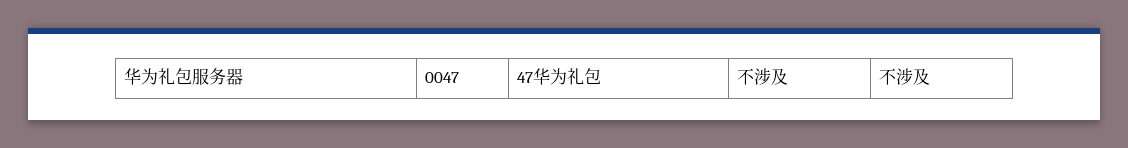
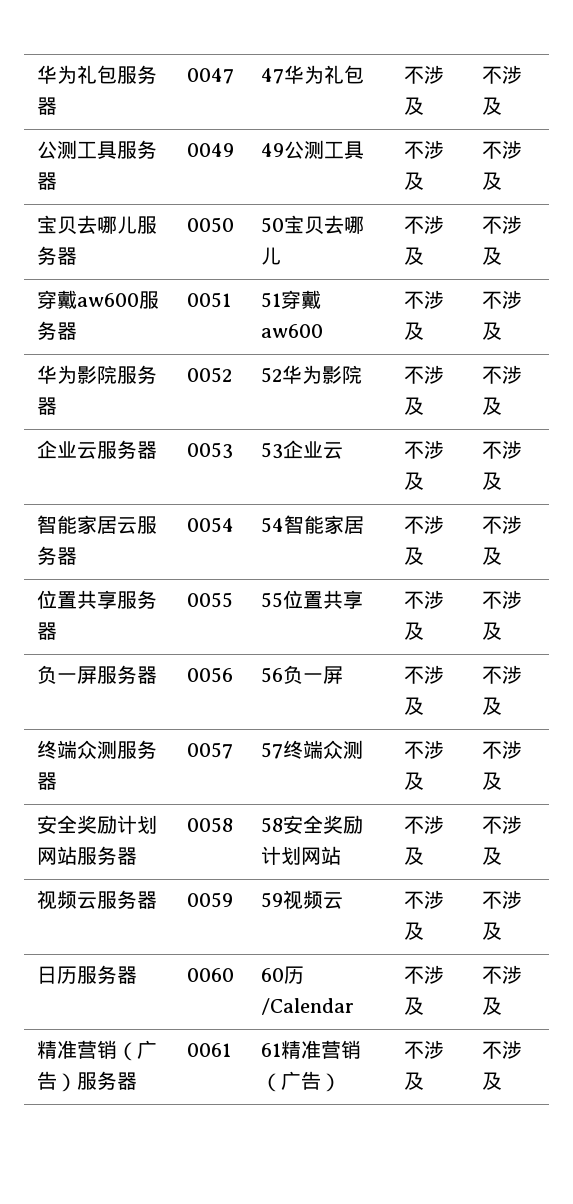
(930, 76) none -> [37,140,158,159] [37,172,58,190] [187,143,235,157] [261,140,365,159] [404,140,445,159] [404,172,425,190] [482,140,523,159] [482,172,503,190] [37,215,158,235] [37,246,78,265] [187,217,235,233] [261,215,365,235] [261,247,282,265] [404,215,445,234] [404,247,425,265] [482,215,523,234] [482,247,503,265] [37,290,160,309] [37,321,78,340] [187,292,232,308] [261,290,322,309] [261,324,324,338] [404,290,445,309] [404,322,425,340] [482,290,523,309] [482,322,503,340] [37,365,158,384] [37,397,58,415] [187,367,233,383] [261,365,363,384] [404,365,445,384] [404,397,425,415] [482,365,523,384] [482,397,503,415] [37,440,158,459] [187,442,234,459] [261,440,344,459] [404,440,445,459] [404,472,425,490] [482,440,523,459] [482,472,503,490] [37,515,158,534] [37,546,78,565] [187,517,235,533] [261,515,365,534] [404,515,445,534] [404,547,425,565] [482,515,523,534] [482,547,503,565] [37,590,158,609] [37,622,58,640] [187,592,234,608] [261,590,364,609] [404,590,445,609] [404,622,425,640] [482,590,523,609] [482,622,503,640] [37,665,158,684] [187,667,234,683] [261,665,344,684] [404,665,445,684] [404,697,425,715] [482,665,523,684] [482,697,503,715] [37,740,158,759] [37,772,58,790] [187,742,234,759] [261,740,364,759] [404,740,445,759] [404,772,425,790] [482,740,523,759] [482,772,503,790] [37,815,158,834] [37,846,138,865] [187,817,234,833] [261,815,364,834] [261,846,342,865] [404,815,445,834] [404,847,425,865] [482,815,523,834] [482,847,503,865] [37,890,158,910] [187,892,234,908] [261,890,344,910] [404,890,445,909] [404,922,425,940] [482,890,523,909] [482,922,503,940] [37,965,138,984] [187,968,235,982] [261,966,305,984] [261,998,355,1015] [404,965,445,984] [404,997,425,1015] [482,965,523,984] [482,997,503,1015] [37,1040,158,1061] [37,1071,138,1092] [187,1043,232,1057] [261,1040,362,1059] [261,1071,342,1092] [404,1040,445,1059] [404,1072,425,1090] [482,1040,523,1059] [482,1072,503,1090] // 公测工具服务器 | 0049 | 49公测工具 | 不涉及 | 不涉及 // 宝贝去哪儿服务器 | 0050 | 50宝贝去哪儿 | 不涉及 | 不涉及 // 穿戴aw600服务器 | 0051 | 51穿戴aw600 | 不涉及 | 不涉及 // 华为影院服务器 | 0052 | 52华为影院 | 不涉及 | 不涉及 // 企业云服务器 | 0053 | 53企业云 | 不涉及 | 不涉及 // 智能家居云服务器 | 0054 | 54智能家居 | 不涉及 | 不涉及 // 位置共享服务器 | 0055 | 55位置共享 | 不涉及 | 不涉及 // 负一屏服务器 | 0056 | 56负一屏 | 不涉及 | 不涉及 // 终端众测服务器 | 0057 | 57终端众测 | 不涉及 | 不涉及 // 安全奖励计划网站服务器 | 0058 | 58安全奖励计划网站 | 不涉及 | 不涉及 // 视频云服务器 | 0059 | 59视频云 | 不涉及 | 不涉及 // 日历服务器 | 0060 | 60历/Calendar | 不涉及 | 不涉及 // 精准营销（广告）服务器 | 0061 | 61精准营销（广告） | 不涉及 | 不涉及

